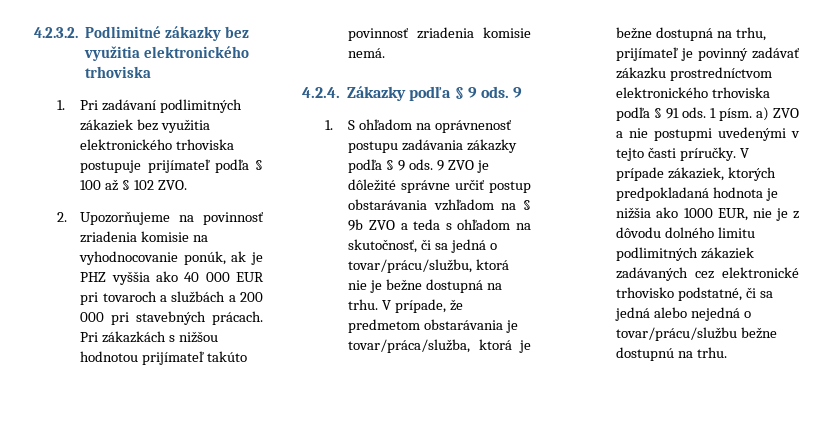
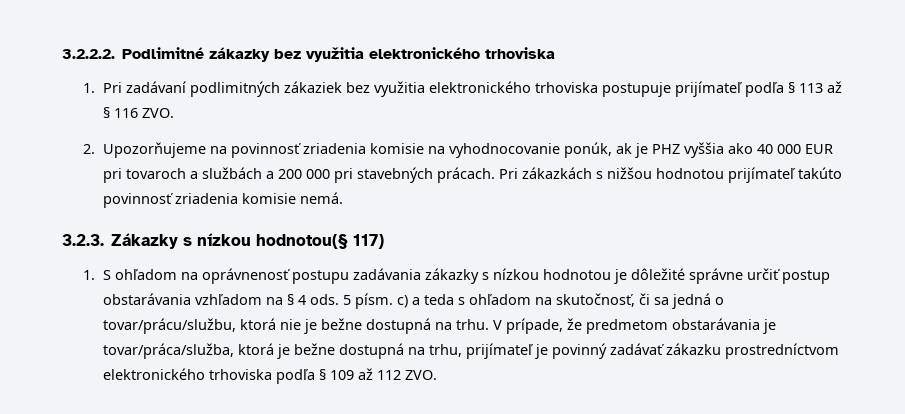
[34,27,78,38] 4.2.3.2. -> [62,49,115,59] 3.2.2.2.
[80,180,102,190] 100 -> [799,83,824,93] 113
[133,180,154,190] 102 -> [114,108,139,118] 116
[302,86,523,101] 4.2.4. Zákazky podľa § 9 ods. 9 -> [62,233,385,249] 3.2.3. Zákazky s nízkou hodnotou(§ 117)
[348,159,474,173] podľa § 9 ods. 9 ZVO -> [482,268,612,280] s nízkou hodnotou
[348,219,395,231] 9b ZVO -> [298,293,409,309] 4 ods. 5 písm. c)
[666,107,799,121] [616,127,800,141] [616,147,749,161] [616,167,777,181] [616,187,779,201] [616,207,799,221] [616,227,756,238] [616,247,755,261] [616,267,799,281] [616,287,773,301] [615,307,751,321] [616,327,778,341] [616,347,728,361] 91 ods. 1 písm. a) ZVO a nie postupmi uvedenými v tejto časti príručky. V prípade zákaziek, ktorých predpokladaná hodnota je nižšia ako 1000 EUR, nie je z dôvodu dolného limitu podlimitných zákaziek zadávaných cez elektronické trhovisko podstatné, či sa jedná alebo nejedná o tovar/prácu/službu bežne dostupnú na trhu. -> [330,368,438,380] 109 až 112 ZVO.

